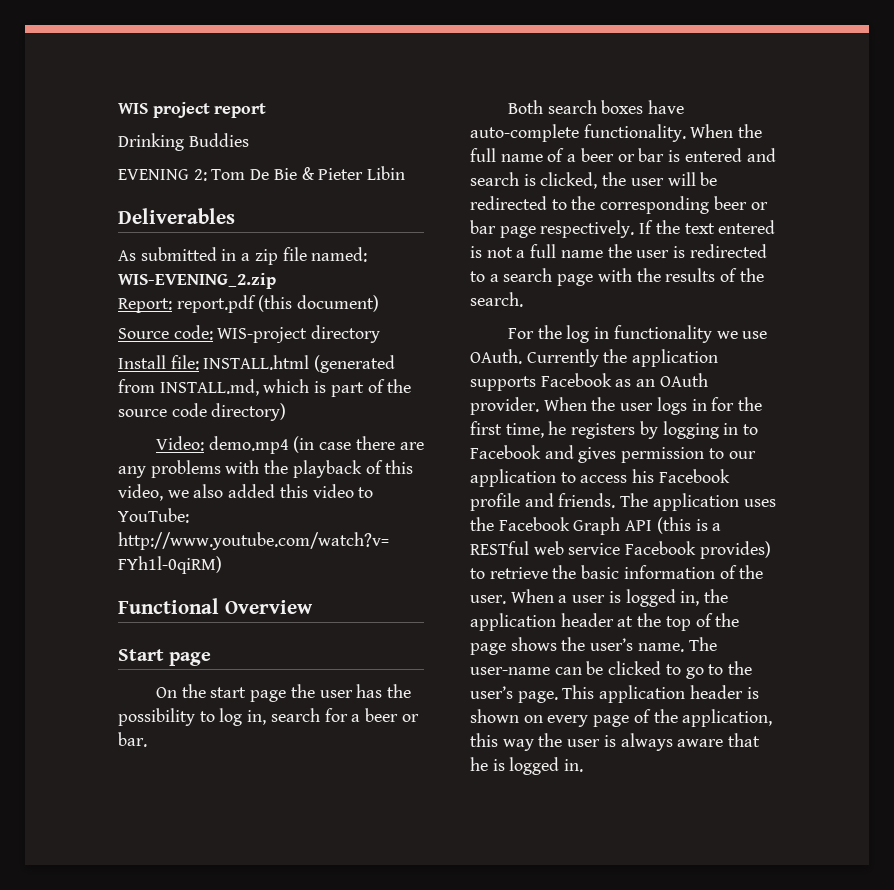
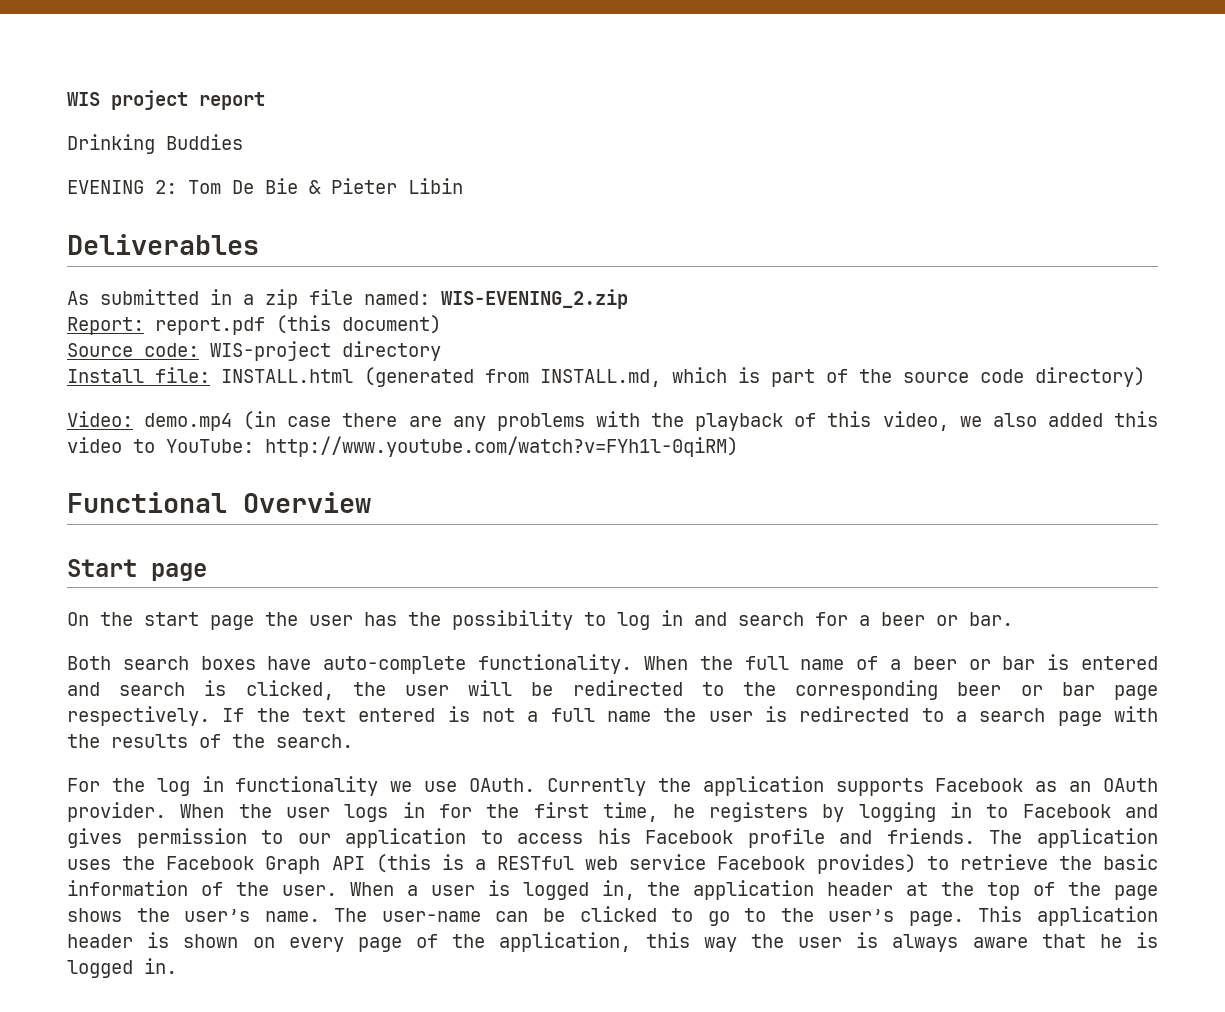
[247,710,267,725] in, -> [661,610,727,626] in and

